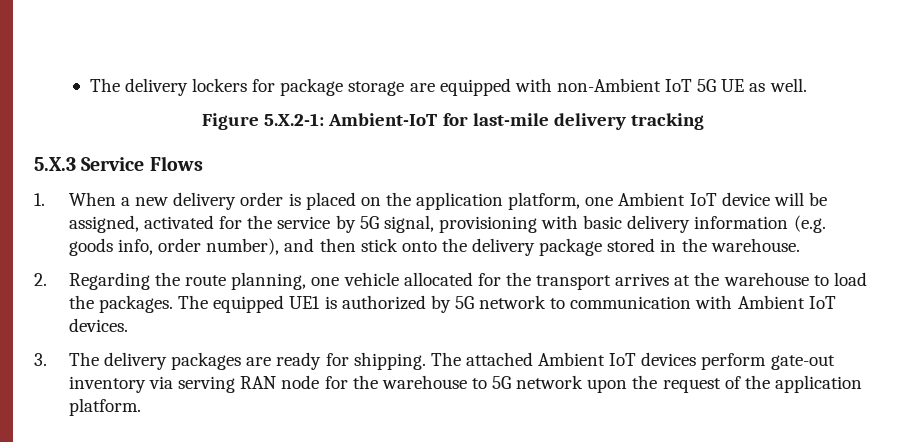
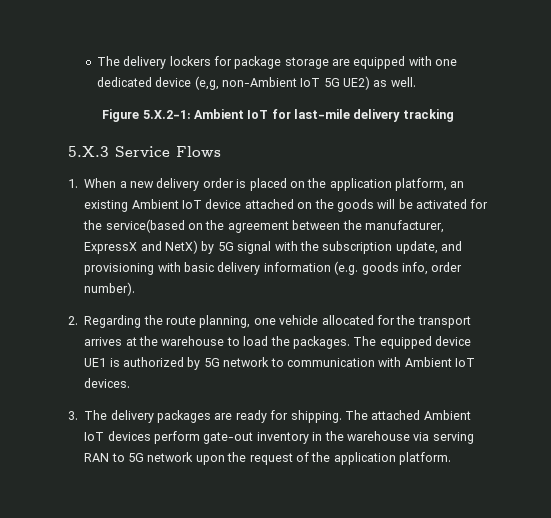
(552, 85) none -> [435,59,458,66] [96,76,219,90] one dedicated device (e,g,
[721,79,745,92] UE -> [343,76,371,90] UE2)
[328,113,438,126] Ambient-IoT -> [193,109,269,119] Ambient IoT
[585,197,614,206] one -> [450,181,465,188] [84,200,129,212] an existing
(770, 199) none -> [244,199,374,212] attached on the goods
[68,215,139,233] assigned, -> (413, 204) none
[277,215,434,233] service by 5G signal, -> [105,219,444,233] [84,240,462,254] service(based on the agreement between the manufacturer, ExpressX and NetX) by 5G signal with the subscription update, and
[206,238,800,256] number), and then stick onto the delivery package stored in the warehouse. -> [84,282,136,296] number).
(285, 304) none -> [435,336,471,346] device
[149,375,467,393] via serving RAN node for the warehouse -> [312,431,474,444] [84,453,110,462] in the warehouse via serving RAN

